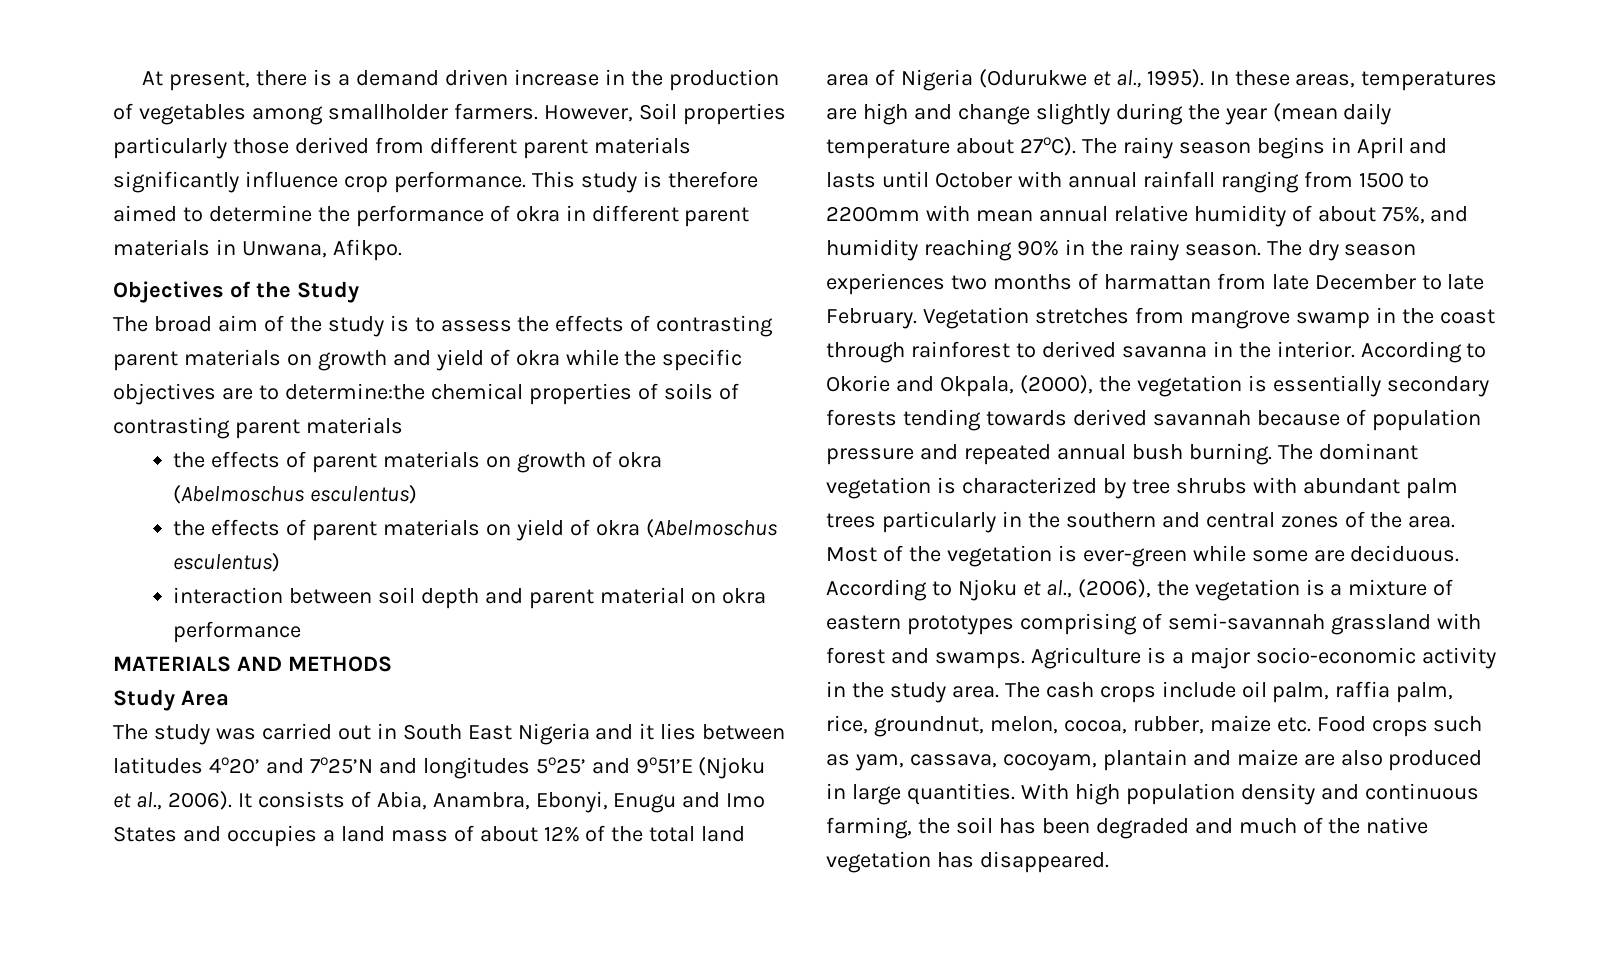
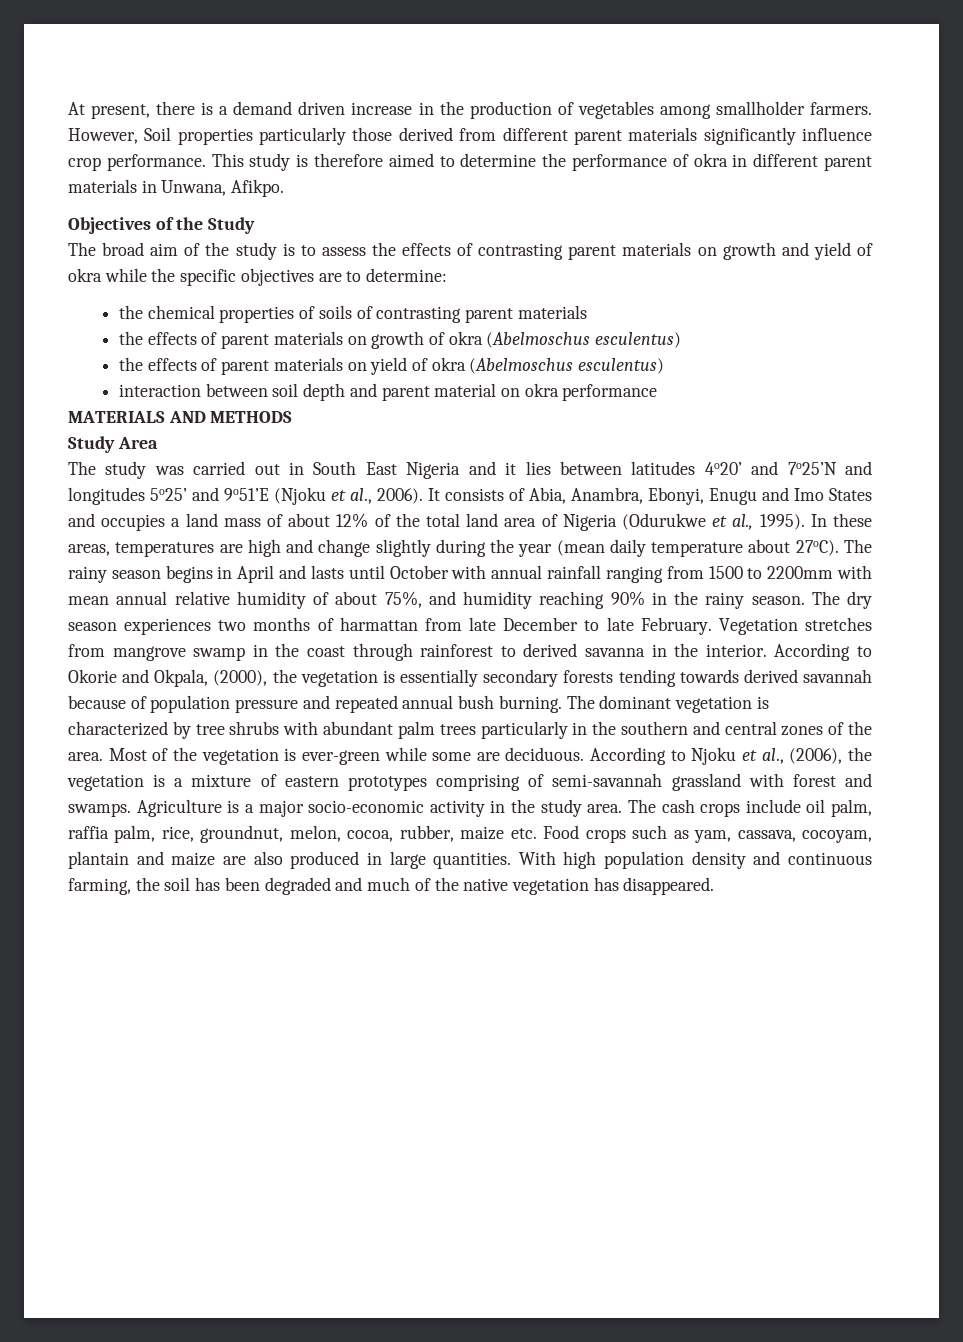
[284,383,425,400] determine:the -> [366,268,448,282] [118,305,143,319] determine: // the

